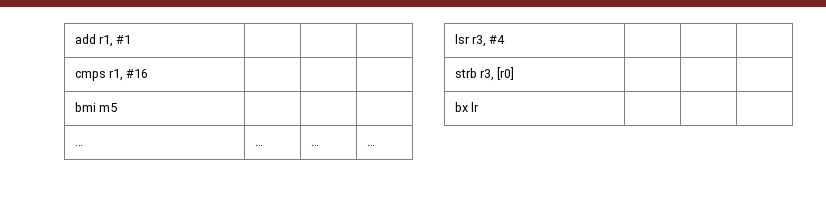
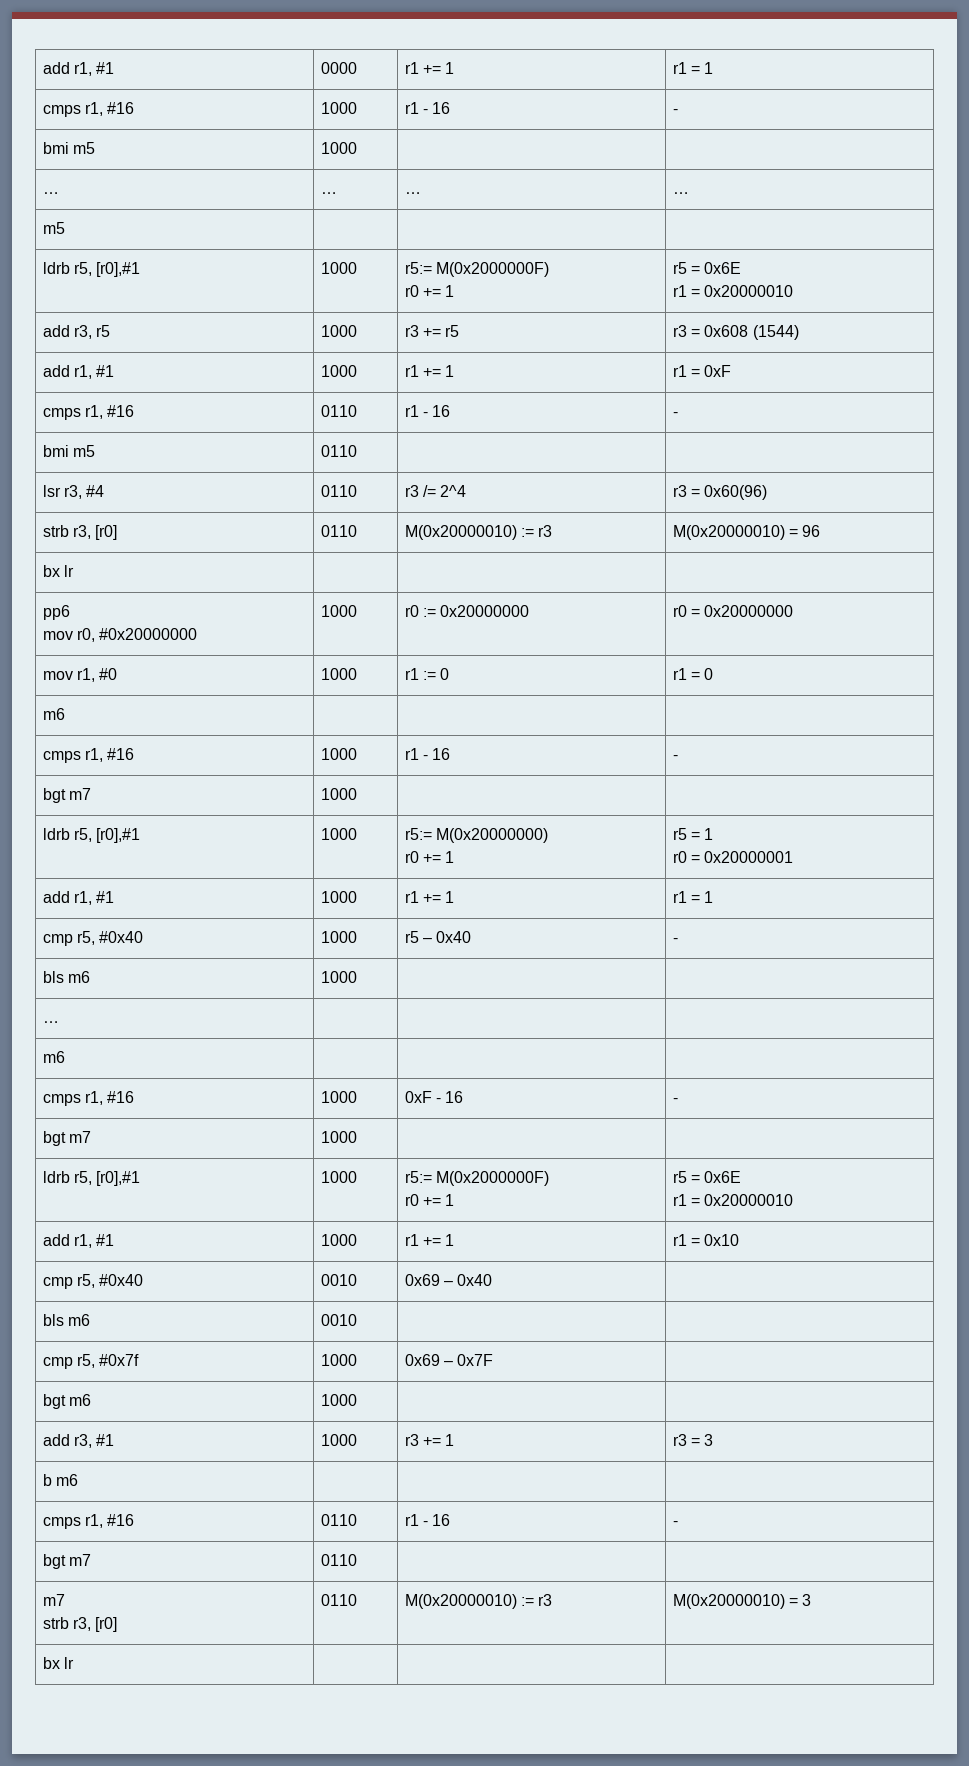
[74,34,132,47] [74,69,149,81] [74,102,118,112] add r1, #1 | | | // cmps r1, #16 | | | // bmi m5 | -> [42,62,115,76] [320,62,357,74] [404,62,455,74] [672,62,714,74] [42,102,135,117] [320,102,357,114] [404,102,451,114] [672,109,678,114] [42,142,96,154] [320,142,357,154] add r1, #1 | 0000 | r1 += 1 | r1 = 1 // cmps r1, #16 | 1000 | r1 - 16 | - // bmi m5 | 1000
[454,34,506,47] [454,67,515,81] lsr r3, #4 | | | // strb r3, [r0] | | | -> [42,222,65,234] [42,262,141,277] [320,262,357,274] [404,262,550,277] [404,285,455,297] [672,262,742,274] [672,285,794,297] [42,325,111,339] [320,325,357,337] [404,325,460,337] [672,325,799,340] [42,365,115,379] [320,365,357,377] [404,365,455,377] [672,365,732,377] [42,405,135,420] [320,405,357,417] [404,405,451,417] [672,412,678,417] [42,445,96,457] [320,445,357,457] [42,485,105,499] [320,485,357,497] [404,485,467,497] [672,485,768,500] [42,525,118,540] [320,525,357,537] [404,525,553,540] [672,525,821,540] [42,565,75,577] [42,605,70,620] [42,628,198,642] [320,605,357,617] [404,605,530,617] [672,605,794,617] [42,668,118,682] [320,668,357,680] [404,668,450,680] [672,668,714,680] [42,708,65,720] [42,748,135,763] [320,748,357,760] [404,748,451,760] [672,755,678,760] [42,788,92,803] [320,788,357,800] [42,828,141,843] [320,828,357,840] [404,828,549,843] [404,851,455,863] [672,828,714,840] [672,851,794,863] [42,891,115,905] [320,891,357,903] [404,891,455,903] [672,891,714,903] [42,931,144,946] [320,931,357,943] [404,931,472,943] [672,938,678,943] [42,971,91,983] [320,971,357,983] [42,1021,59,1023] [42,1051,65,1063] [42,1091,135,1106] [320,1091,357,1103] [404,1091,464,1103] [672,1098,678,1103] [42,1131,92,1146] [320,1131,357,1143] [42,1171,141,1186] [320,1171,357,1183] [404,1171,550,1186] [404,1194,455,1206] [672,1171,742,1183] [672,1194,794,1206] [42,1234,115,1248] [320,1234,357,1246] [404,1234,455,1246] [672,1234,740,1246] [42,1274,144,1289] [320,1274,357,1286] [404,1274,493,1286] [42,1314,91,1326] [320,1314,357,1326] [42,1354,140,1369] [320,1354,357,1366] [404,1354,494,1366] [42,1394,92,1409] [320,1394,357,1406] [42,1434,115,1448] [320,1434,357,1446] [404,1434,455,1446] [672,1434,714,1446] [42,1474,79,1486] [42,1514,135,1529] [320,1514,357,1526] [404,1514,451,1526] [672,1521,678,1526] [42,1554,92,1569] [320,1554,357,1566] [42,1594,65,1606] [42,1617,118,1632] [320,1594,357,1606] [404,1594,553,1609] [672,1594,812,1609] m5 | | | // ldrb r5, [r0],#1 | 1000 | r5:= M(0x2000000F) // r0 += 1 | r5 = 0x6E // r1 = 0x20000010 // add r3, r5 | 1000 | r3 += r5 | r3 = 0x608 (1544) // add r1, #1 | 1000 | r1 += 1 | r1 = 0xF // cmps r1, #16 | 0110 | r1 - 16 | - // bmi m5 | 0110 | | // lsr r3, #4 | 0110 | r3 /= 2^4 | r3 = 0x60(96) // strb r3, [r0] | 0110 | M(0x20000010) := r3 | M(0x20000010) = 96 // bx lr | | | // pp6 // mov r0, #0x20000000 | 1000 | r0 := 0x20000000 | r0 = 0x20000000 // mov r1, #0 | 1000 | r1 := 0 | r1 = 0 // m6 | | | // cmps r1, #16 | 1000 | r1 - 16 | - // bgt m7 | 1000 | | // ldrb r5, [r0],#1 | 1000 | r5:= M(0x20000000) // r0 += 1 | r5 = 1 // r0 = 0x20000001 // add r1, #1 | 1000 | r1 += 1 | r1 = 1 // cmp r5, #0x40 | 1000 | r5 – 0x40 | - // bls m6 | 1000 | | // … | | | // m6 | | | // cmps r1, #16 | 1000 | 0xF - 16 | - // bgt m7 | 1000 | | // ldrb r5, [r0],#1 | 1000 | r5:= M(0x2000000F) // r0 += 1 | r5 = 0x6E // r1 = 0x20000010 // add r1, #1 | 1000 | r1 += 1 | r1 = 0x10 // cmp r5, #0x40 | 0010 | 0x69 – 0x40 | // bls m6 | 0010 | | // cmp r5, #0x7f | 1000 | 0x69 – 0x7F | // bgt m6 | 1000 | | // add r3, #1 | 1000 | r3 += 1 | r3 = 3 // b m6 | | | // cmps r1, #16 | 0110 | r1 - 16 | - // bgt m7 | 0110 | | // m7 // strb r3, [r0] | 0110 | M(0x20000010) := r3 | M(0x20000010) = 3

